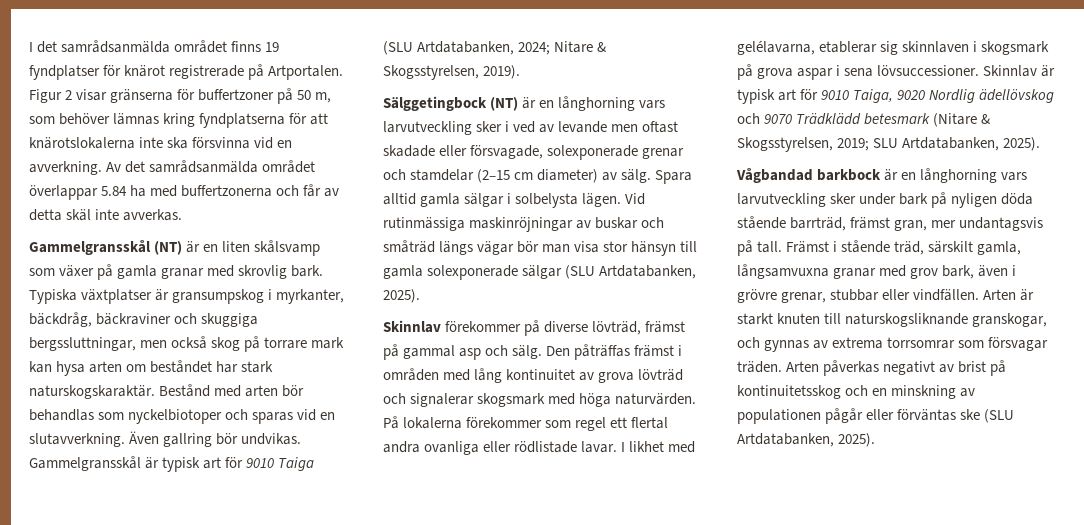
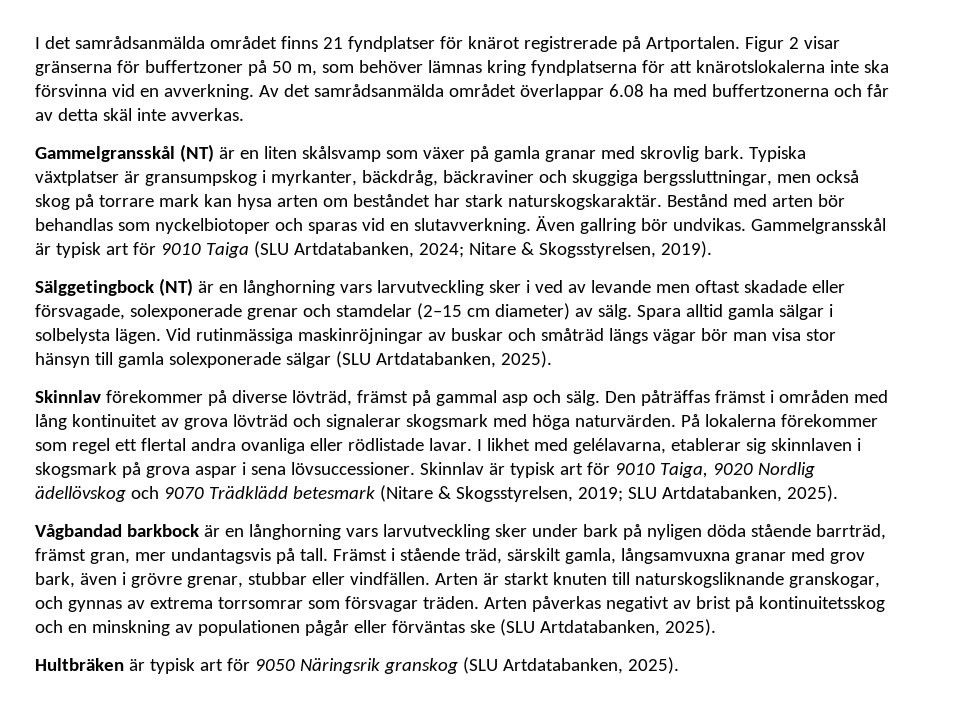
[265,42,280,52] 19 -> [322,37,343,49] 21
[101,186,128,196] 5.84 -> [608,84,644,97] 6.08
(876, 440) none -> [35,657,679,674] // Hultbräken är typisk art för 9050 Näringsrik granskog (SLU Artdatabanken, 2025).

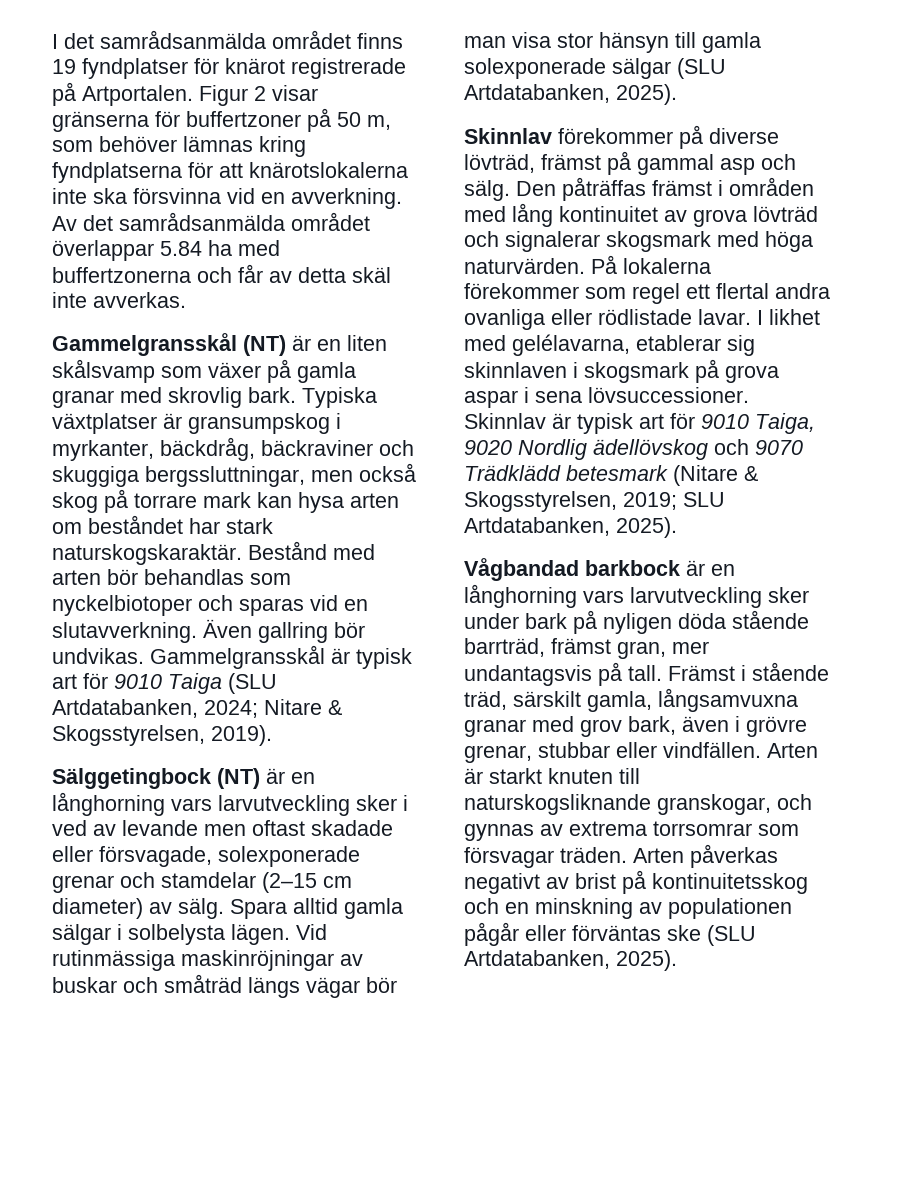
[322,37,343,49] 21 -> [52,59,76,74] 19
[608,84,644,97] 6.08 -> [160,241,202,256] 5.84
[35,657,679,674] // Hultbräken är typisk art för 9050 Näringsrik granskog (SLU Artdatabanken, 2025). -> (677, 960) none

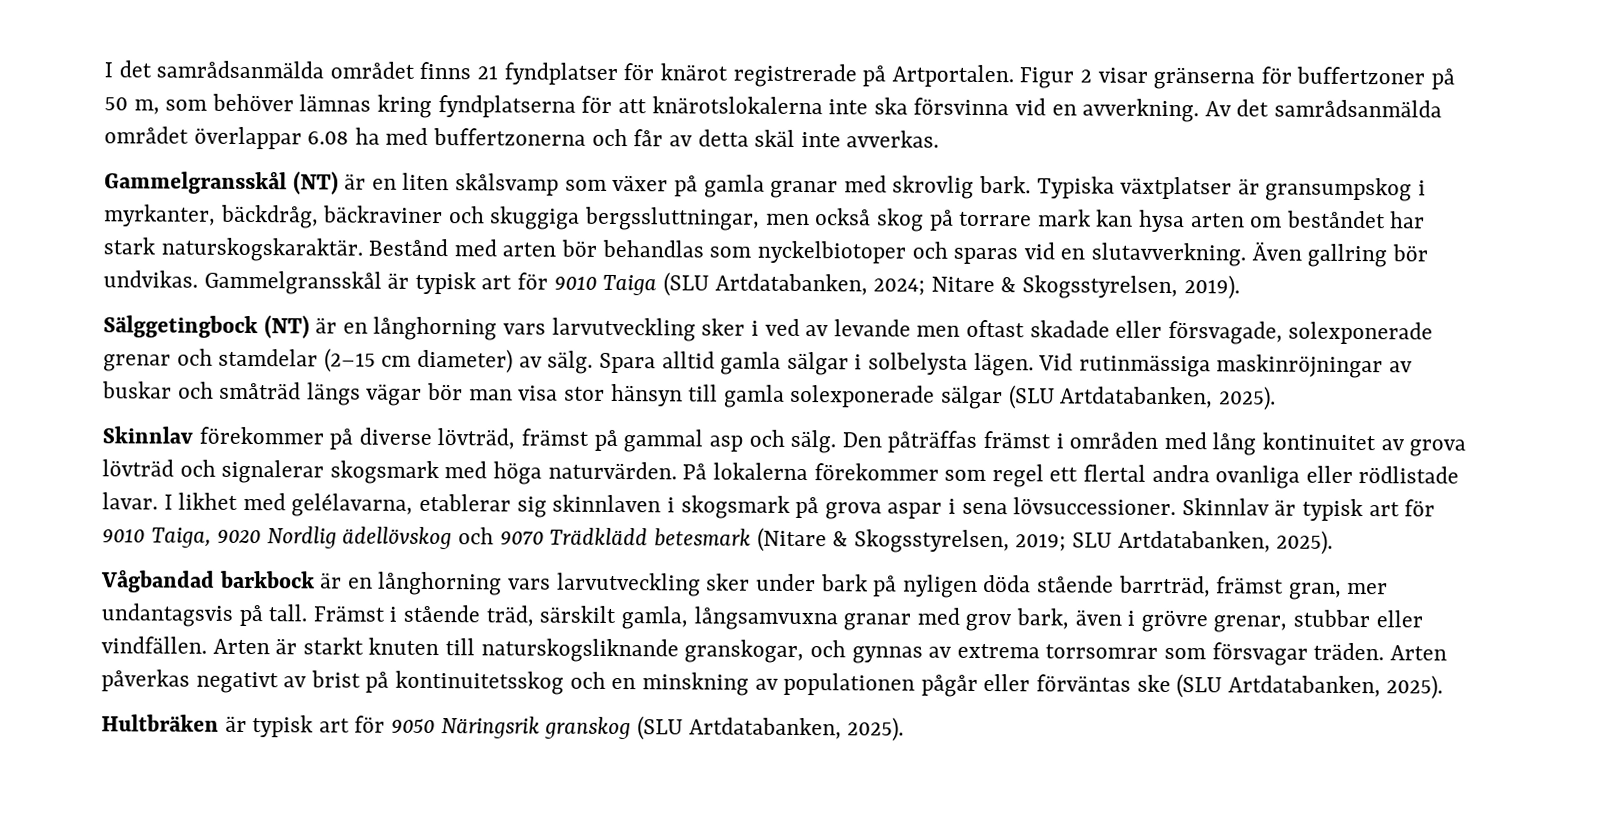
[52,59,76,74] 19 -> [477,65,499,80] 21
[160,241,202,256] 5.84 -> [307,131,350,145] 6.08
(677, 960) none -> [101,714,905,742] // Hultbräken är typisk art för 9050 Näringsrik granskog (SLU Artdatabanken, 2025).

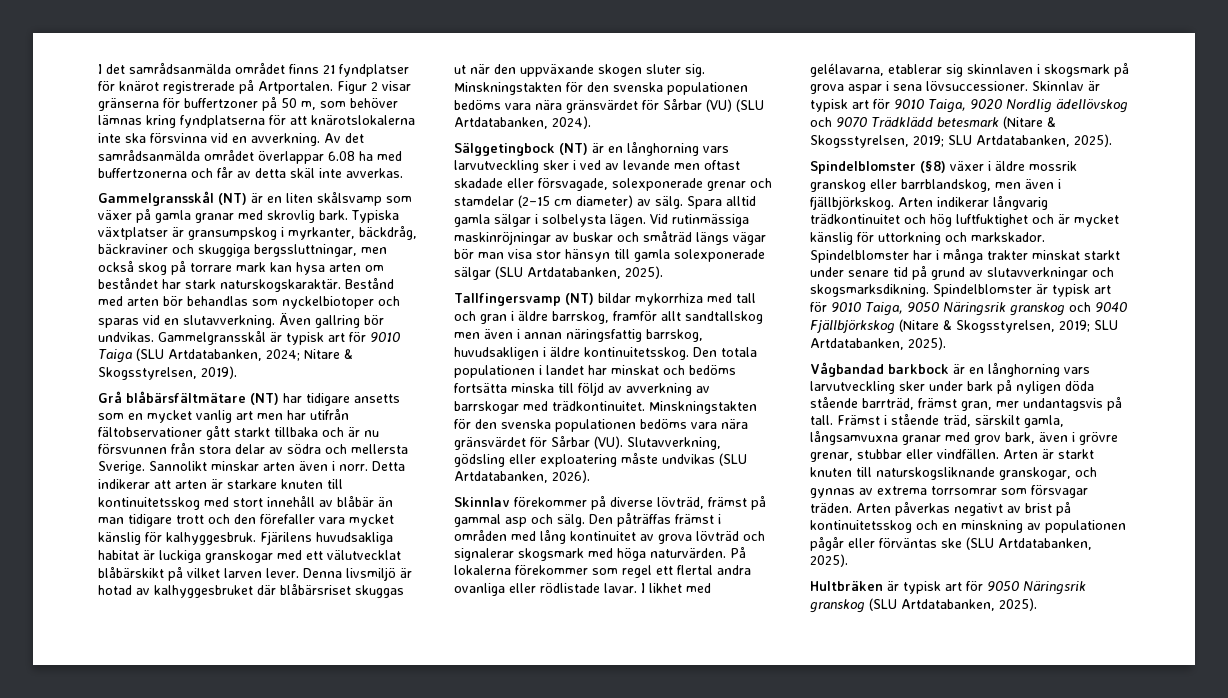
(1240, 287) none -> [98,391,400,406] [98,408,349,423] [98,425,379,440] [98,442,408,454] [98,461,405,474] [98,479,343,489] [98,495,393,510] [98,513,394,527] [98,531,393,545] [98,550,401,563] [98,566,412,581] [98,583,404,598] [454,64,705,77] [454,81,748,95] [454,98,764,113] [454,116,591,129] // Grå blåbärsfältmätare (NT) har tidigare ansetts som en mycket vanlig art men har utifrån fältobservationer gått starkt tillbaka och är nu försvunnen från stora delar av södra och mellersta Sverige. Sannolikt minskar arten även i norr. Detta indikerar att arten är starkare knuten till kontinuitetsskog med stort innehåll av blåbär än man tidigare trott och den förefaller vara mycket känslig för kalhyggesbruk. Fjärilens huvudsakliga habitat är luckiga granskogar med ett välutvecklat blåbärskikt på vilket larven lever. Denna livsmiljö är hotad av kalhyggesbruket där blåbärsriset skuggas ut när den uppväxande skogen sluter sig. Minskningstakten för den svenska populationen bedöms vara nära gränsvärdet för Sårbar (VU) (SLU Artdatabanken, 2024).
(1276, 398) none -> [454,293,756,306] [454,310,763,324] [454,329,703,342] [454,347,757,360] [454,364,736,378] [454,382,710,396] [454,401,757,414] [454,418,748,432] [454,435,721,450] [454,452,747,467] [454,470,590,483] // Tallfingersvamp (NT) bildar mykorrhiza med tall och gran i äldre barrskog, framför allt sandtallskog men även i annan näringsfattig barrskog, huvudsakligen i äldre kontinuitetsskog. Den totala populationen i landet har minskat och bedöms fortsätta minska till följd av avverkning av barrskogar med trädkontinuitet. Minskningstakten för den svenska populationen bedöms vara nära gränsvärdet för Sårbar (VU). Slutavverkning, gödsling eller exploatering måste undvikas (SLU Artdatabanken, 2026).
(1334, 542) none -> [810,161,1077,174] [810,179,1061,192] [810,195,1048,210] [810,213,1119,227] [810,231,1045,245] [810,248,1120,263] [810,265,1114,280] [810,284,1111,297] [810,301,1127,316] [810,319,1118,334] [810,337,946,350] // Spindelblomster (§8) växer i äldre mossrik granskog eller barrblandskog, men även i fjällbjörkskog. Arten indikerar långvarig trädkontinuitet och hög luftfuktighet och är mycket känslig för uttorkning och markskador. Spindelblomster har i många trakter minskat starkt under senare tid på grund av slutavverkningar och skogsmarksdikning. Spindelblomster är typisk art för 9010 Taiga, 9050 Näringsrik granskog och 9040 Fjällbjörkskog (Nitare & Skogsstyrelsen, 2019; SLU Artdatabanken, 2025).

